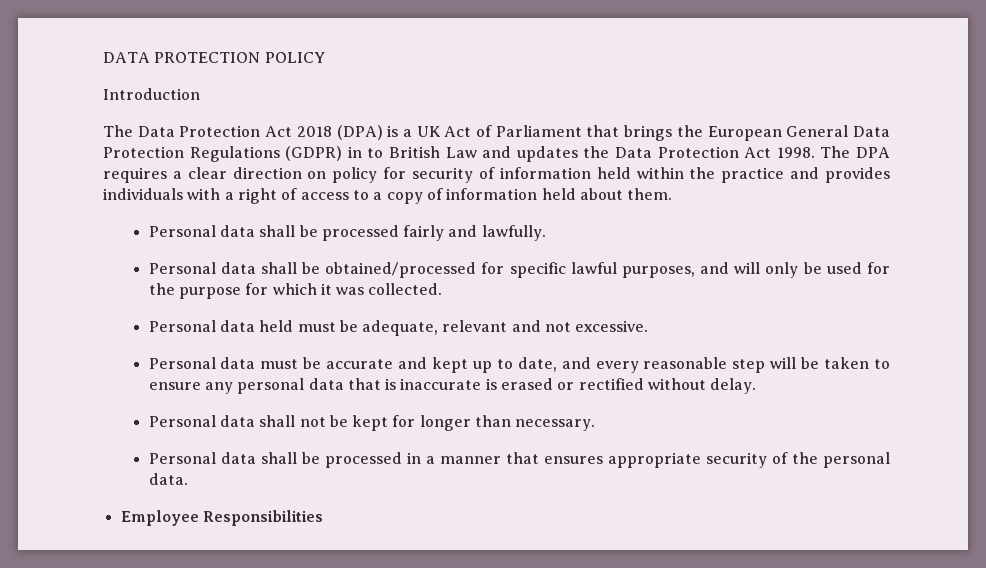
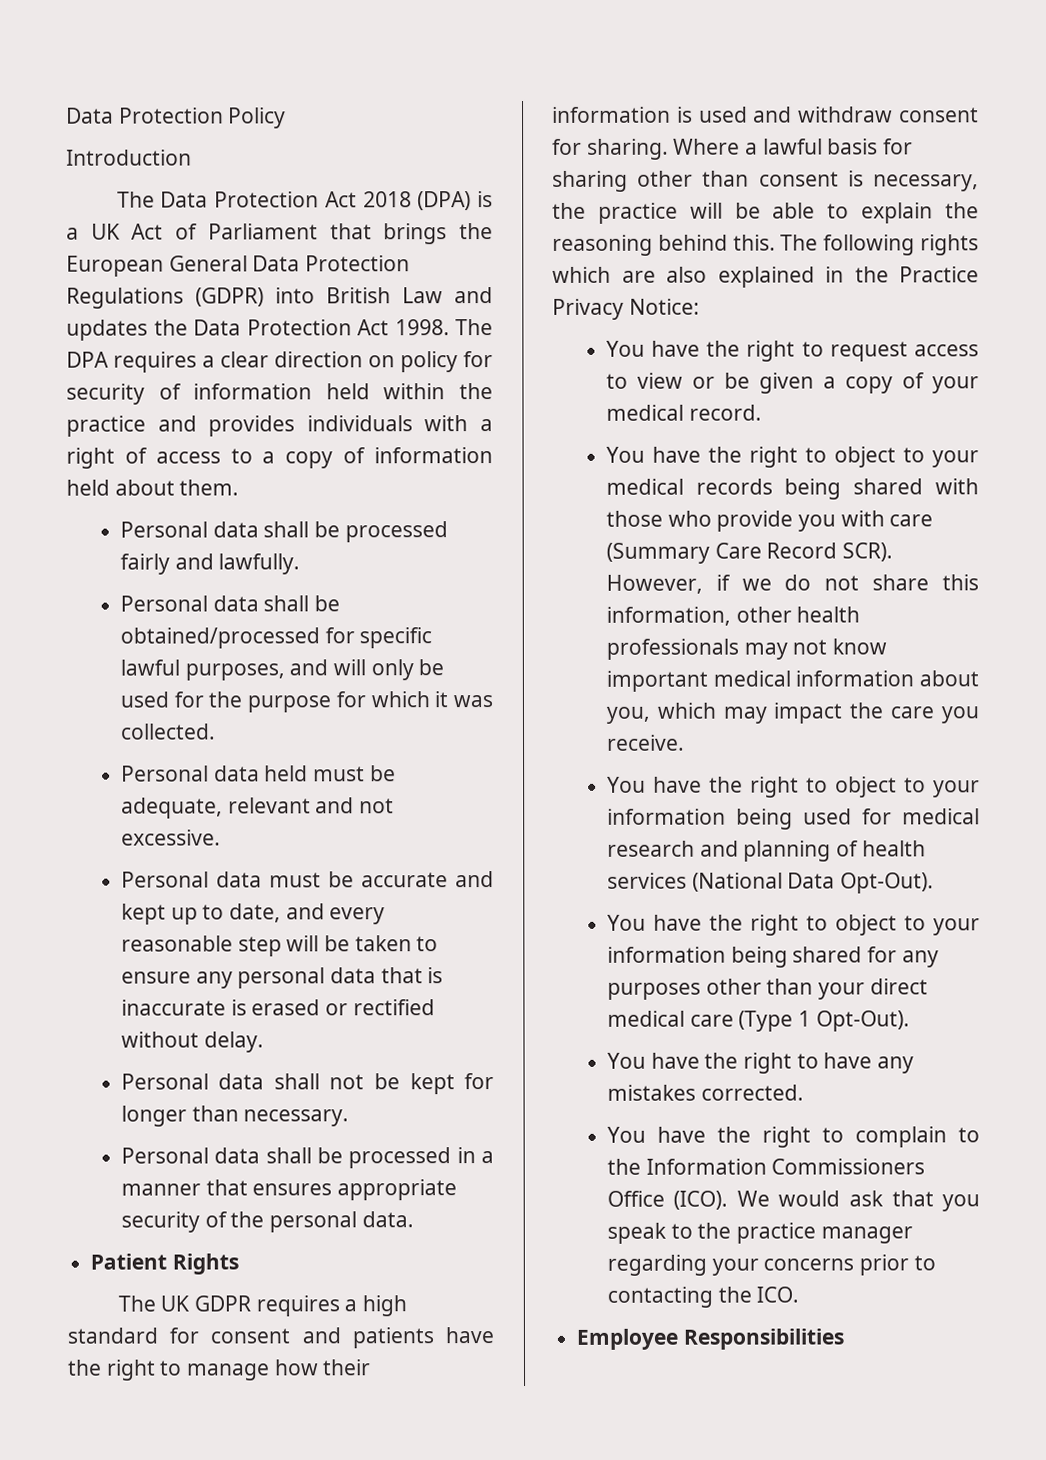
[103,52,325,63] DATA PROTECTION POLICY -> [66,107,287,129] Data Protection Policy
[347,146,384,158] in to -> [275,287,315,304] into
(188, 479) none -> [90,1253,239,1275] [117,1295,408,1317] [67,1327,494,1349] [67,1359,372,1381] [552,106,979,123] [552,138,914,160] [552,170,979,192] [552,202,979,224] [552,234,979,256] [552,266,979,288] [552,298,700,320] [605,340,979,362] [605,372,979,394] [605,404,762,421] [605,446,979,468] [605,478,979,500] [605,510,934,532] [605,542,893,564] [605,574,979,594] [605,606,861,626] [605,638,887,660] [605,670,979,692] [605,702,979,724] [606,734,685,751] [606,776,980,798] [606,808,980,830] [606,840,926,862] [606,872,934,894] [606,914,980,936] [606,946,939,968] [606,978,928,1000] [606,1010,910,1032] [606,1052,914,1074] [606,1084,804,1101] [606,1126,980,1148] [606,1158,926,1175] [606,1190,980,1212] [606,1222,913,1244] [606,1254,936,1276] [606,1286,800,1308] // Patient Rights // The UK GDPR requires a high standard for consent and patients have the right to manage how their information is used and withdraw consent for sharing. Where a lawful basis for sharing other than consent is necessary, the practice will be able to explain the reasoning behind this. The following rights which are also explained in the Practice Privacy Notice: // You have the right to request access to view or be given a copy of your medical record. // You have the right to object to your medical records being shared with those who provide you with care (Summary Care Record SCR). However, if we do not share this information, other health professionals may not know important medical information about you, which may impact the care you receive. // You have the right to object to your information being used for medical research and planning of health services (National Data Opt-Out). // You have the right to object to your information being shared for any purposes other than your direct medical care (Type 1 Opt-Out). // You have the right to have any mistakes corrected. // You have the right to complain to the Information Commissioners Office (ICO). We would ask that you speak to the practice manager regarding your concerns prior to contacting the ICO.

